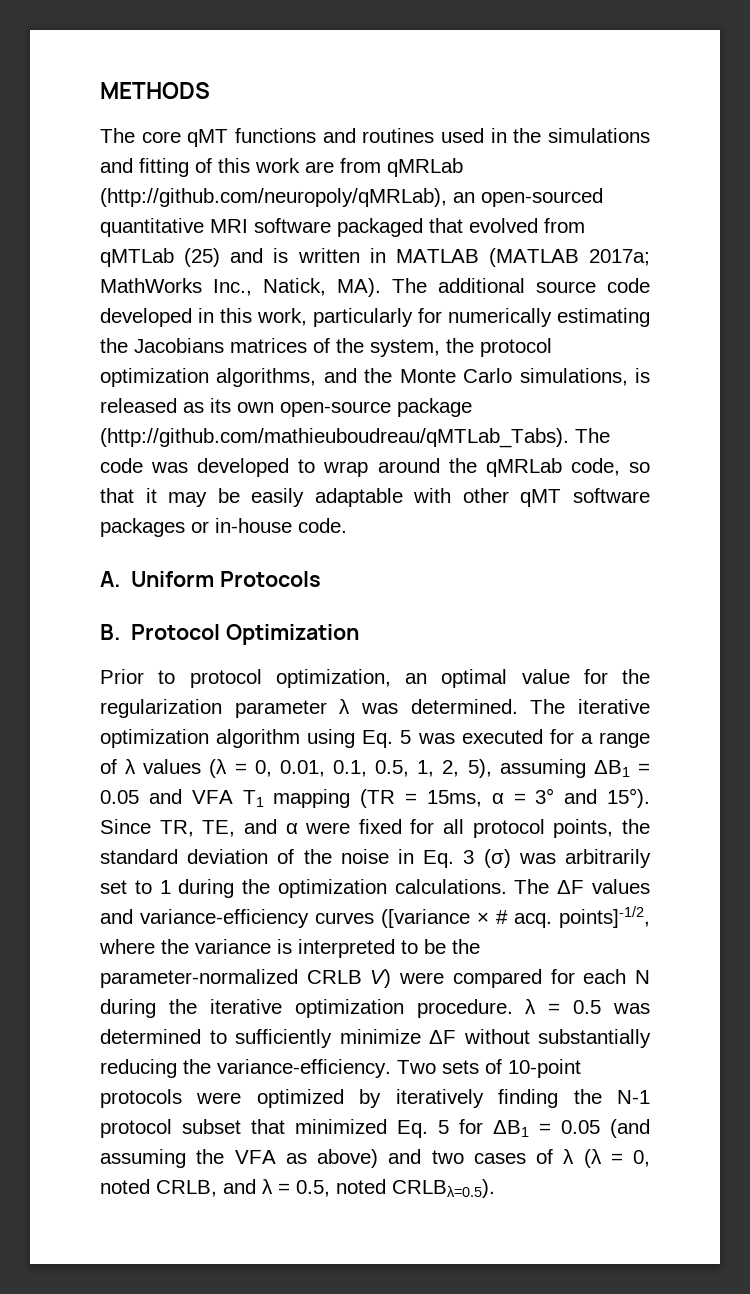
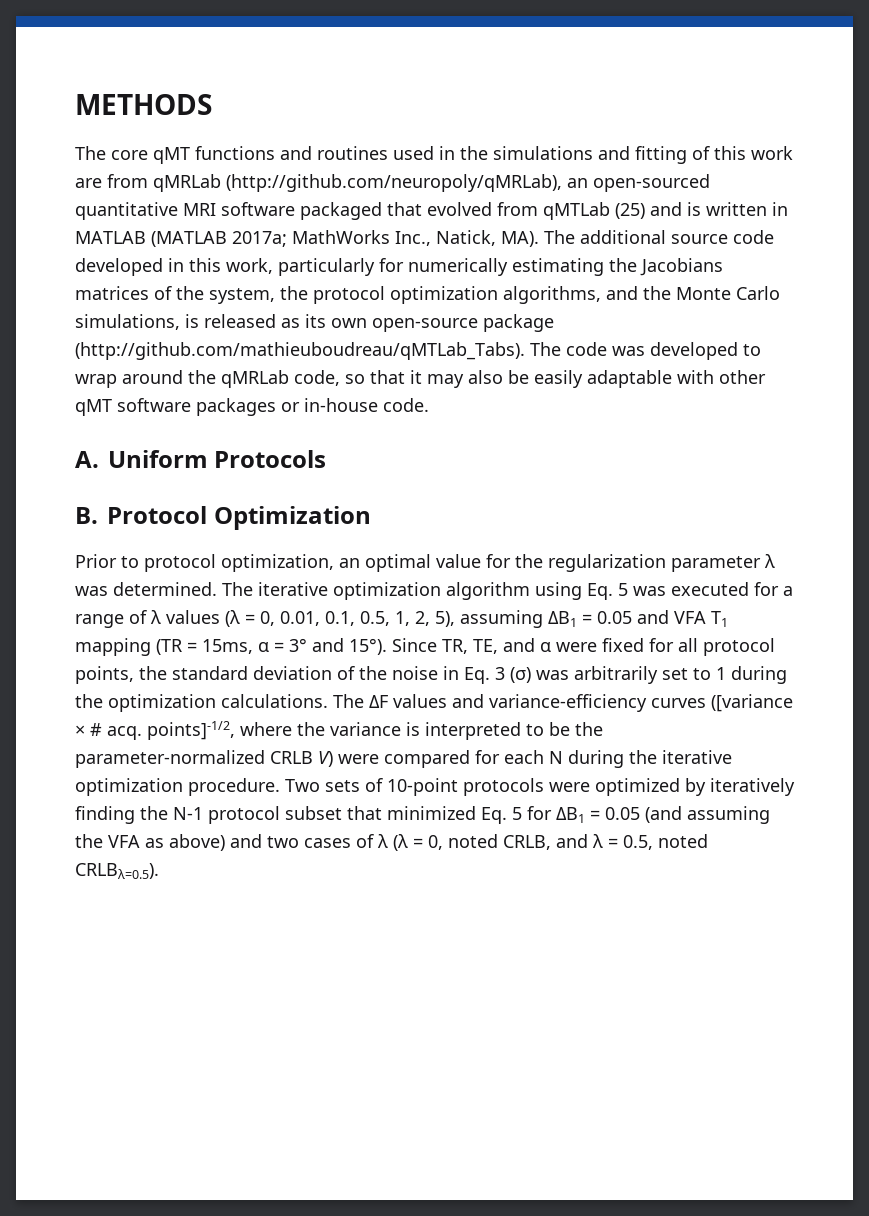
(208, 499) none -> [468,370,503,384] also
[525,999,650,1014] [100,1029,651,1048] [100,1059,391,1078] λ = 0.5 was determined to sufficiently minimize ΔF without substantially reducing the variance-efficiency. -> (280, 787) none

